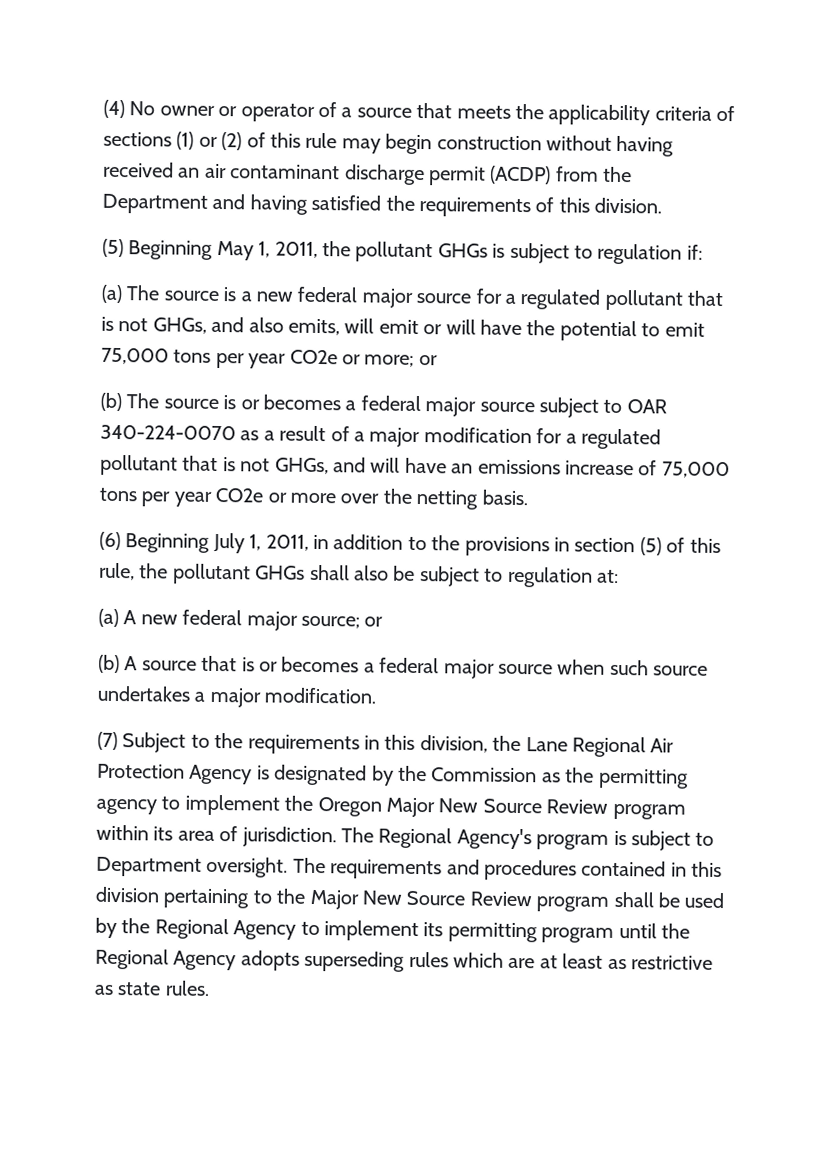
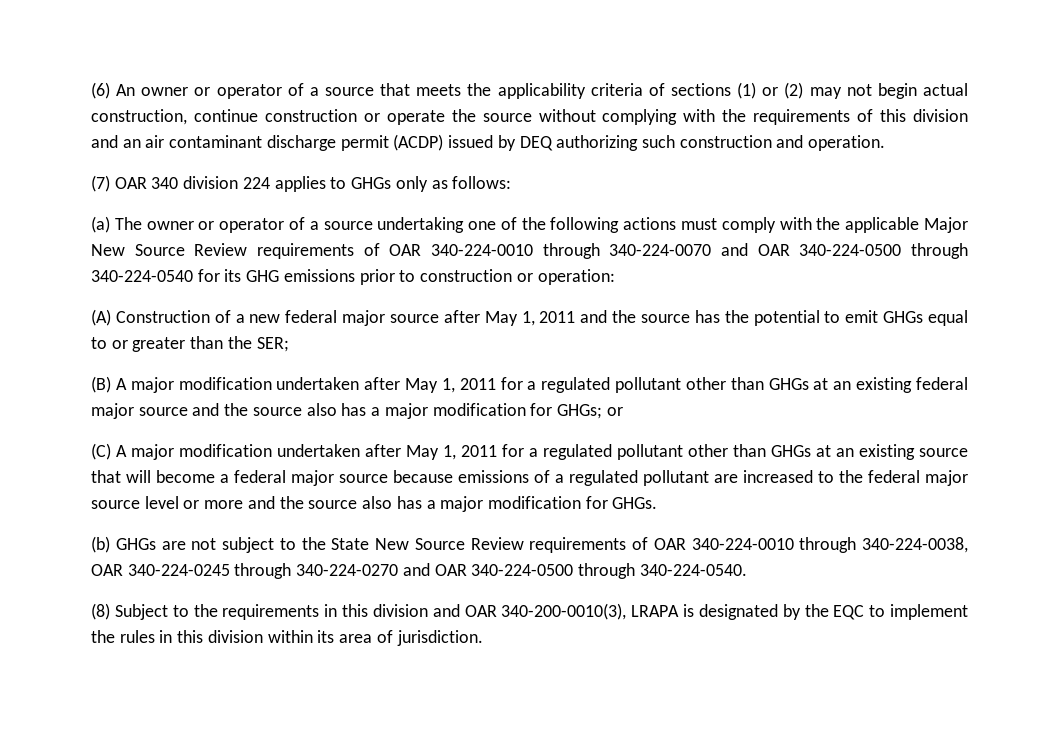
[103,99,156,119] (4) No -> [91,82,136,99] (6) An
[246,132,675,157] [103,161,174,178] of this rule may begin construction without having received -> [809,83,968,99] [91,109,969,125] [91,135,118,148] may not begin actual construction, continue construction or operate the source without complying with the requirements of this division and
[555,166,633,183] [102,193,663,218] [102,238,703,265] [101,284,237,304] from the Department and having satisfied the requirements of this division. // (5) Beginning May 1, 2011, the pollutant GHGs is subject to regulation if: // (a) The source is -> [448,135,886,151] [91,175,512,192] [91,216,968,233] [91,243,968,259] [91,269,615,285] [91,309,231,326] issued by DEQ authorizing such construction and operation. // (7) OAR 340 division 224 applies to GHGs only as follows: // (a) The owner or operator of a source undertaking one of the following actions must comply with the applicable Major New Source Review requirements of OAR 340-224-0010 through 340-224-0070 and OAR 340-224-0500 through 340-224-0540 for its GHG emissions prior to construction or operation: // (A) Construction of
[475,288,724,311] [101,316,705,342] [101,347,438,369] [100,392,667,418] [100,424,661,450] [100,454,730,479] [99,487,528,510] [99,531,721,557] [99,562,619,588] [98,608,384,631] [98,654,709,679] [97,685,377,708] [97,731,118,751] for a regulated pollutant that is not GHGs, and also emits, will emit or will have the potential to emit 75,000 tons per year CO2e or more; or // (b) The source is or becomes a federal major source subject to OAR 340-224-0070 as a result of a major modification for a regulated pollutant that is not GHGs, and will have an emissions increase of 75,000 tons per year CO2e or more over the netting basis. // (6) Beginning July 1, 2011, in addition to the provisions in section (5) of this rule, the pollutant GHGs shall also be subject to regulation at: // (a) A new federal major source; or // (b) A source that is or becomes a federal major source when such source undertakes a major modification. // (7) -> [443,310,969,326] [91,336,289,352] [91,376,969,393] [91,403,623,419] [91,443,968,460] [91,470,968,486] [91,496,658,512] [91,536,968,553] [91,563,747,579] [91,603,110,620] after May 1, 2011 and the source has the potential to emit GHGs equal to or greater than the SER; // (B) A major modification undertaken after May 1, 2011 for a regulated pollutant other than GHGs at an existing federal major source and the source also has a major modification for GHGs; or // (C) A major modification undertaken after May 1, 2011 for a regulated pollutant other than GHGs at an existing source that will become a federal major source because emissions of a regulated pollutant are increased to the federal major source level or more and the source also has a major modification for GHGs. // (b) GHGs are not subject to the State New Source Review requirements of OAR 340-224-0010 through 340-224-0038, OAR 340-224-0245 through 340-224-0270 and OAR 340-224-0500 through 340-224-0540. // (8)
[419,735,675,758] [97,763,689,789] [96,794,686,820] division, the Lane Regional Air Protection Agency is designated by the Commission as the permitting agency to implement the Oregon Major New Source Review program -> [372,603,969,620] [91,630,263,643] division and OAR 340-200-0010(3), LRAPA is designated by the EQC to implement the rules in this division
[341,827,715,851] [96,856,723,881] [95,886,725,912] [95,917,690,943] [95,948,713,972] [94,980,210,996] The Regional Agency's program is subject to Department oversight. The requirements and procedures contained in this division pertaining to the Major New Source Review program shall be used by the Regional Agency to implement its permitting program until the Regional Agency adopts superseding rules which are at least as restrictive as state rules. -> (483, 638) none

